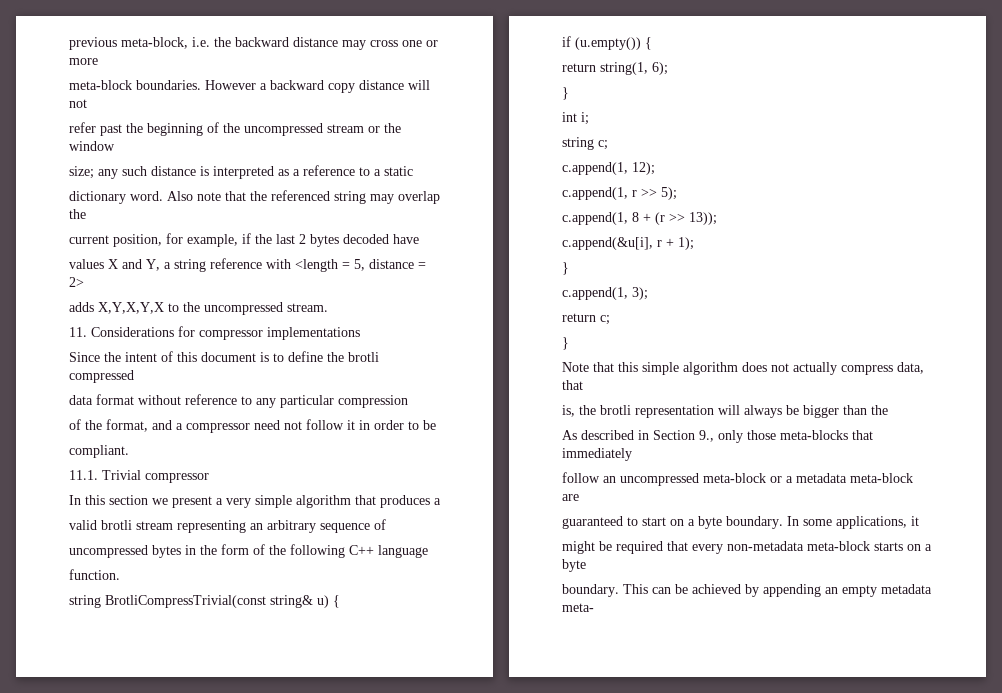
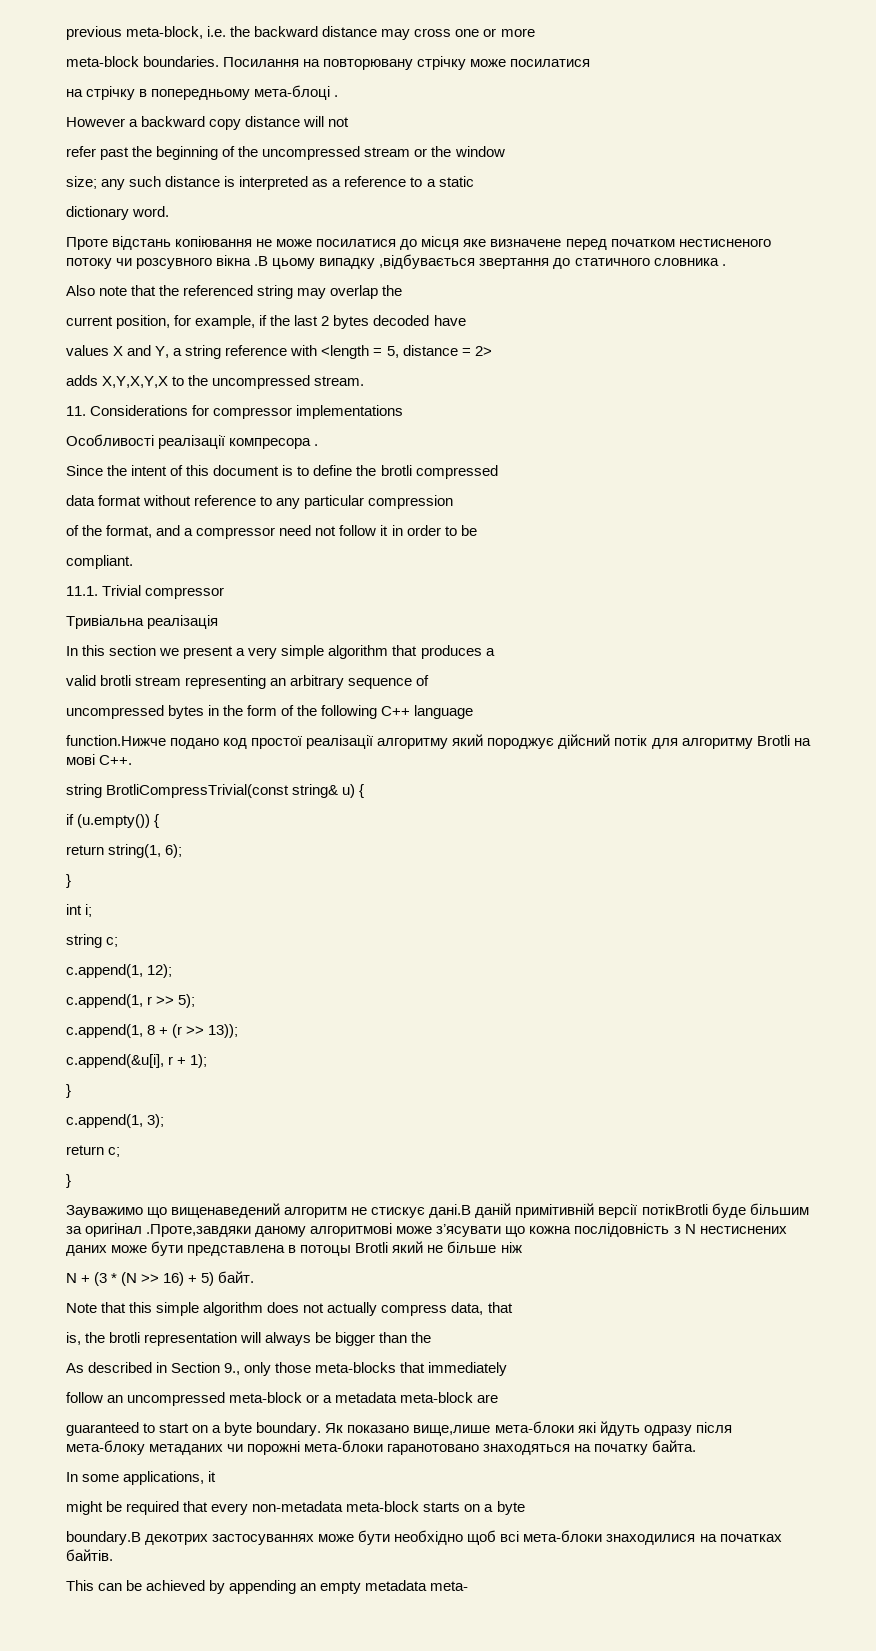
(201, 85) none -> [223,56,591,70] [66,85,339,100] Посилання на повторювану стрічку може посилатися // на стрічку в попередньому мета-блоці . //
(163, 196) none -> [66,236,771,250] [66,254,726,269] // Проте відстань копіювання не може посилатися до місця яке визначене перед початком нестисненого потоку чи розсувного вікна .В цьому випадку ,відбувається звертання до статичного словника . //
(360, 333) none -> [66,434,319,449] // Особливості реалізації компресора .
(209, 478) none -> [66,615,219,629] // Тривіальна реалізація
[69,569,120,580] function. -> [66,734,811,749] [66,754,133,765] function.Нижче подано код простої реалізації алгоритму який породжує дійсний потік для алгоритму Brotli на мові С++.
(569, 343) none -> [66,1203,809,1218] [66,1223,787,1237] [66,1241,522,1256] [66,1271,255,1286] // Зауважимо що вищенаведений алгоритм не стискує дані.В даній примітивній версії потікBrotli буде більшим за оригінал .Проте,завдяки даному алгоритмові може з’ясувати що кожна послідовність з N нестиснених даних може бути представлена в потоцы Brotli який не більше ніж // N + (3 * (N >> 16) + 5) байт.
(783, 522) none -> [325,1421,732,1436] [66,1440,697,1455] Як показано вище,лише мета-блоки які йдуть одразу після мета-блоку метаданих чи порожні мета-блоки гаранотовано знаходяться на початку байта. //
[562,584,619,597] boundary. -> [66,1530,782,1545] [66,1549,113,1561] boundary.В декотрих застосуваннях може бути необхідно щоб всі мета-блоки знаходилися на початках байтів. //

